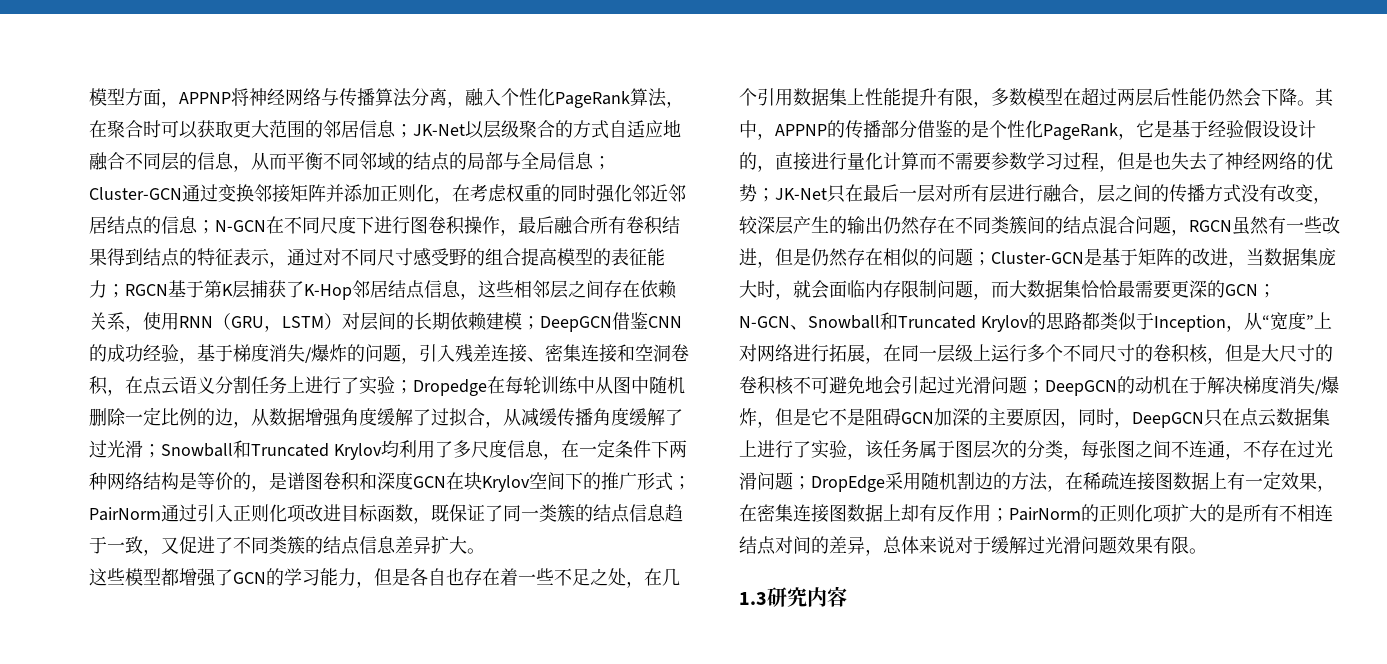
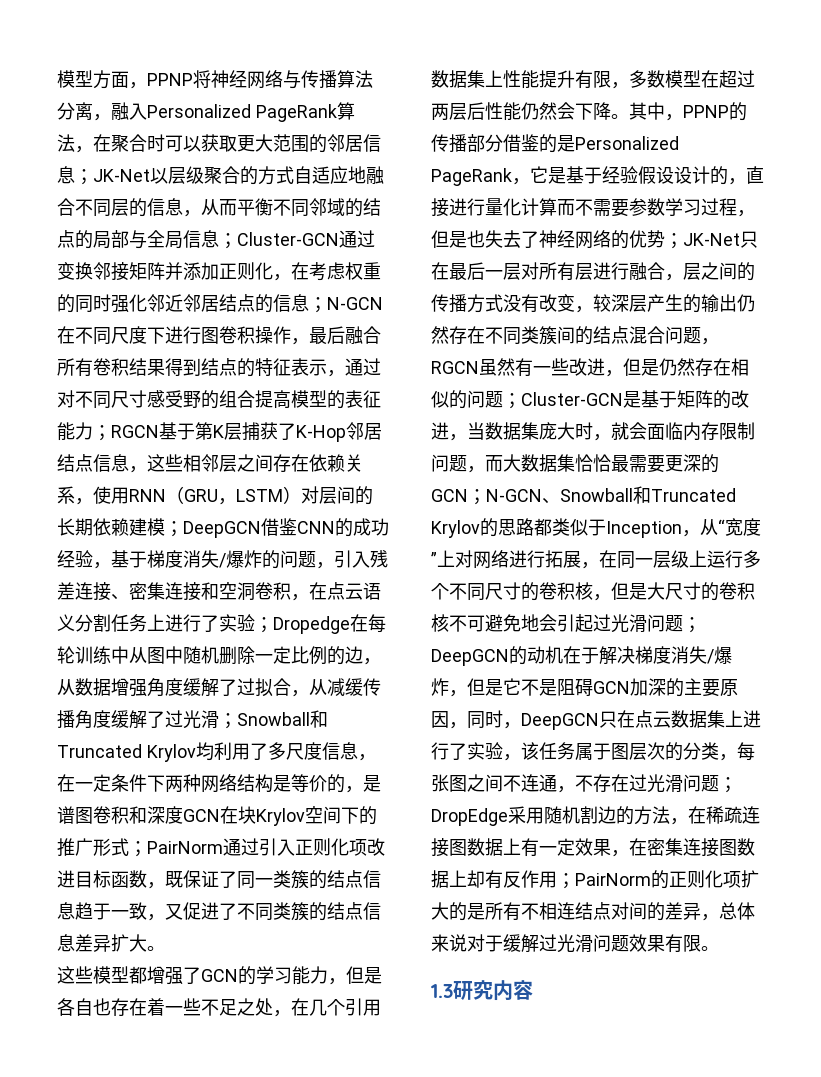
[179,92,231,104] APPNP -> [147,73,193,86] PPNP
[501,88,555,106] 个性化 -> [147,104,251,118] Personalized
[775,124,827,136] APPNP -> [683,105,729,118] PPNP
[989,120,1043,138] 个性化 -> [575,136,679,150] Personalized

